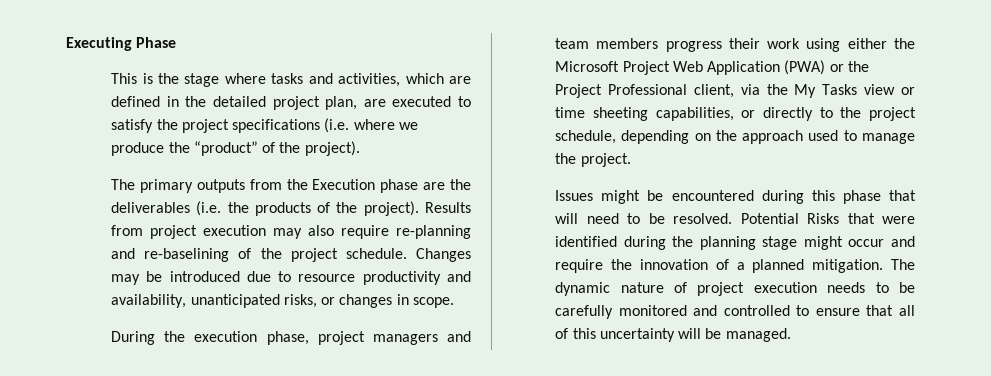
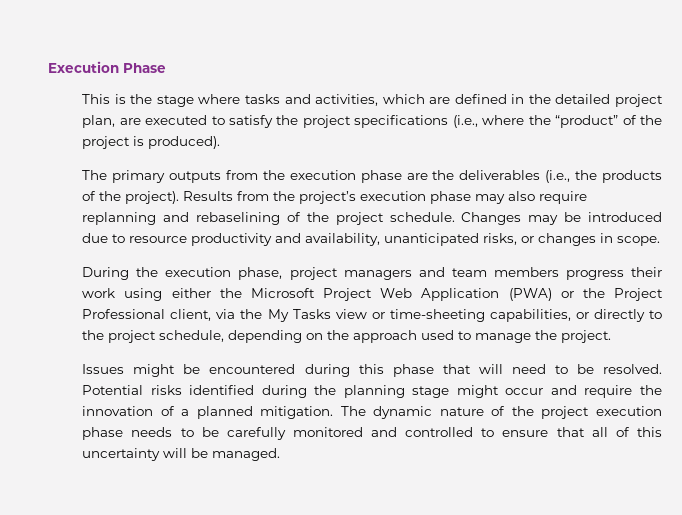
[66,37,132,51] Executing -> [48,61,119,73] Execution
[324,118,419,133] [111,142,165,156] (i.e. where we produce -> [452,115,525,128] (i.e., where
[304,141,360,156] project). -> [82,136,221,149] project is produced).
[312,179,376,190] Execution -> [289,170,356,180] execution
[196,201,222,216] (i.e. -> [545,170,571,183] (i.e.,
[150,225,471,239] [111,248,230,262] project execution may also require re-planning and re-baselining -> [273,191,588,204] [82,212,281,225] the project’s execution phase may also require replanning and rebaselining
[555,107,648,121] time sheeting -> [389,309,485,322] time-sheeting
[807,213,916,224] Risks that were -> [150,385,182,395] risks
[697,282,817,296] project execution -> [511,406,662,419] [82,427,124,440] the project execution phase

